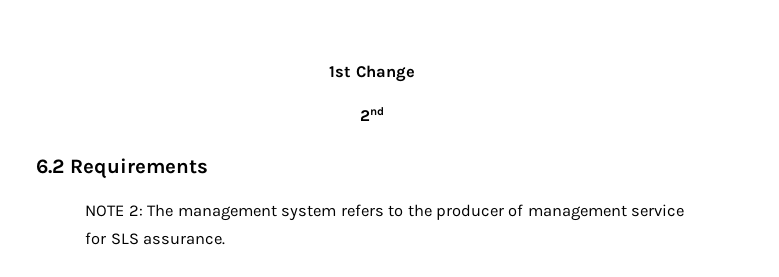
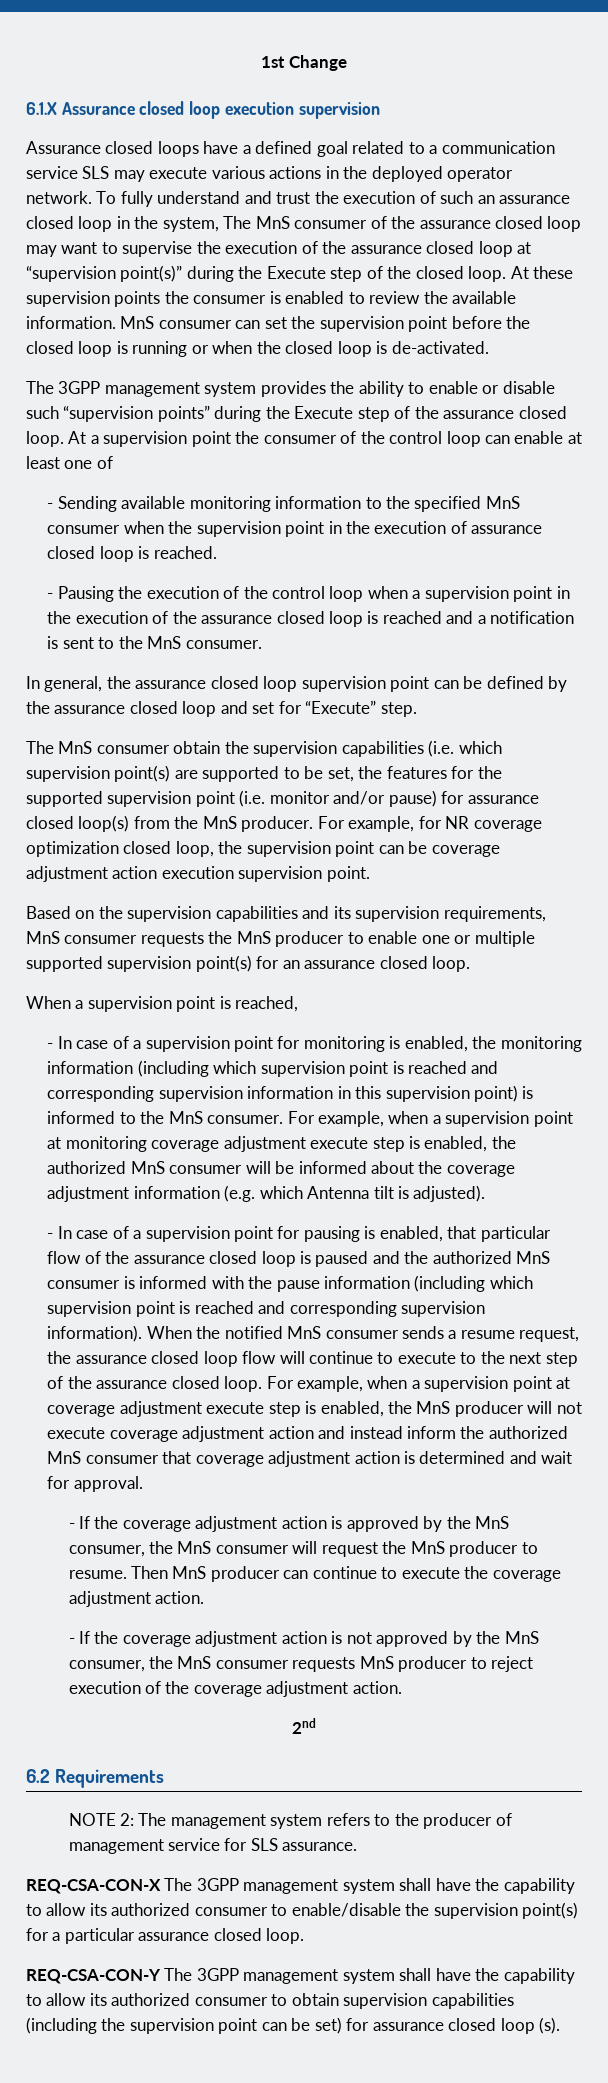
(415, 73) none -> [26,101,380,119] [26,141,555,157] [26,166,514,182] [26,191,571,207] [26,216,582,232] [26,241,532,257] [26,265,574,282] [26,291,517,307] [26,316,531,332] [26,341,489,357] [26,381,555,397] [26,405,567,422] [26,431,582,447] [26,456,113,469] [47,496,520,512] [47,521,543,537] [47,546,217,562] [47,586,570,602] [47,611,575,627] [47,636,262,649] [26,676,568,692] [26,700,417,717] [26,740,502,757] [26,765,502,782] [26,790,539,807] [26,815,542,832] [26,841,500,857] [26,866,370,882] [26,906,546,922] [26,931,535,947] [26,955,471,972] [26,996,299,1012] [47,1036,582,1052] [47,1060,499,1077] [47,1085,534,1102] [47,1111,573,1127] [47,1136,516,1152] [47,1161,515,1177] [47,1185,486,1202] [47,1226,551,1242] [47,1251,551,1267] [47,1275,533,1292] [47,1301,486,1317] [47,1325,580,1342] [47,1351,578,1367] [47,1376,571,1392] [47,1401,582,1417] [47,1426,568,1442] [47,1451,573,1467] [47,1476,143,1492] [68,1516,510,1532] [68,1541,538,1557] [68,1566,561,1582] [68,1591,205,1607] [68,1631,539,1647] [68,1656,534,1672] [68,1681,402,1697] // 6.1.X Assurance closed loop execution supervision // Assurance closed loops have a defined goal related to a communication service SLS may execute various actions in the deployed operator network. To fully understand and trust the execution of such an assurance closed loop in the system, The MnS consumer of the assurance closed loop may want to supervise the execution of the assurance closed loop at “supervision point(s)” during the Execute step of the closed loop. At these supervision points the consumer is enabled to review the available information. MnS consumer can set the supervision point before the closed loop is running or when the closed loop is de-activated. // The 3GPP management system provides the ability to enable or disable such “supervision points” during the Execute step of the assurance closed loop. At a supervision point the consumer of the control loop can enable at least one of // - Sending available monitoring information to the specified MnS consumer when the supervision point in the execution of assurance closed loop is reached. // - Pausing the execution of the control loop when a supervision point in the execution of the assurance closed loop is reached and a notification is sent to the MnS consumer. // In general, the assurance closed loop supervision point can be defined by the assurance closed loop and set for “Execute” step. // The MnS consumer obtain the supervision capabilities (i.e. which supervision point(s) are supported to be set, the features for the supported supervision point (i.e. monitor and/or pause) for assurance closed loop(s) from the MnS producer. For example, for NR coverage optimization closed loop, the supervision point can be coverage adjustment action execution supervision point. // Based on the supervision capabilities and its supervision requirements, MnS consumer requests the MnS producer to enable one or multiple supported supervision point(s) for an assurance closed loop. // When a supervision point is reached, // - In case of a supervision point for monitoring is enabled, the monitoring information (including which supervision point is reached and corresponding supervision information in this supervision point) is informed to the MnS consumer. For example, when a supervision point at monitoring coverage adjustment execute step is enabled, the authorized MnS consumer will be informed about the coverage adjustment information (e.g. which Antenna tilt is adjusted). // - In case of a supervision point for pausing is enabled, that particular flow of the assurance closed loop is paused and the authorized MnS consumer is informed with the pause information (including which supervision point is reached and corresponding supervision information). When the notified MnS consumer sends a resume request, the assurance closed loop flow will continue to execute to the next step of the assurance closed loop. For example, when a supervision point at coverage adjustment execute step is enabled, the MnS producer will not execute coverage adjustment action and instead inform the authorized MnS consumer that coverage adjustment action is determined and wait for approval. // - If the coverage adjustment action is approved by the MnS consumer, the MnS consumer will request the MnS producer to resume. Then MnS producer can continue to execute the coverage adjustment action. // - If the coverage adjustment action is not approved by the MnS consumer, the MnS consumer requests MnS producer to reject execution of the coverage adjustment action.
(226, 240) none -> [26,1878,575,1894] [26,1902,579,1919] [26,1928,305,1944] [26,1968,575,1984] [26,1993,514,2009] [26,2017,561,2034] // REQ-CSA-CON-X The 3GPP management system shall have the capability to allow its authorized consumer to enable/disable the supervision point(s) for a particular assurance closed loop. // REQ-CSA-CON-Y The 3GPP management system shall have the capability to allow its authorized consumer to obtain supervision capabilities (including the supervision point can be set) for assurance closed loop (s).

